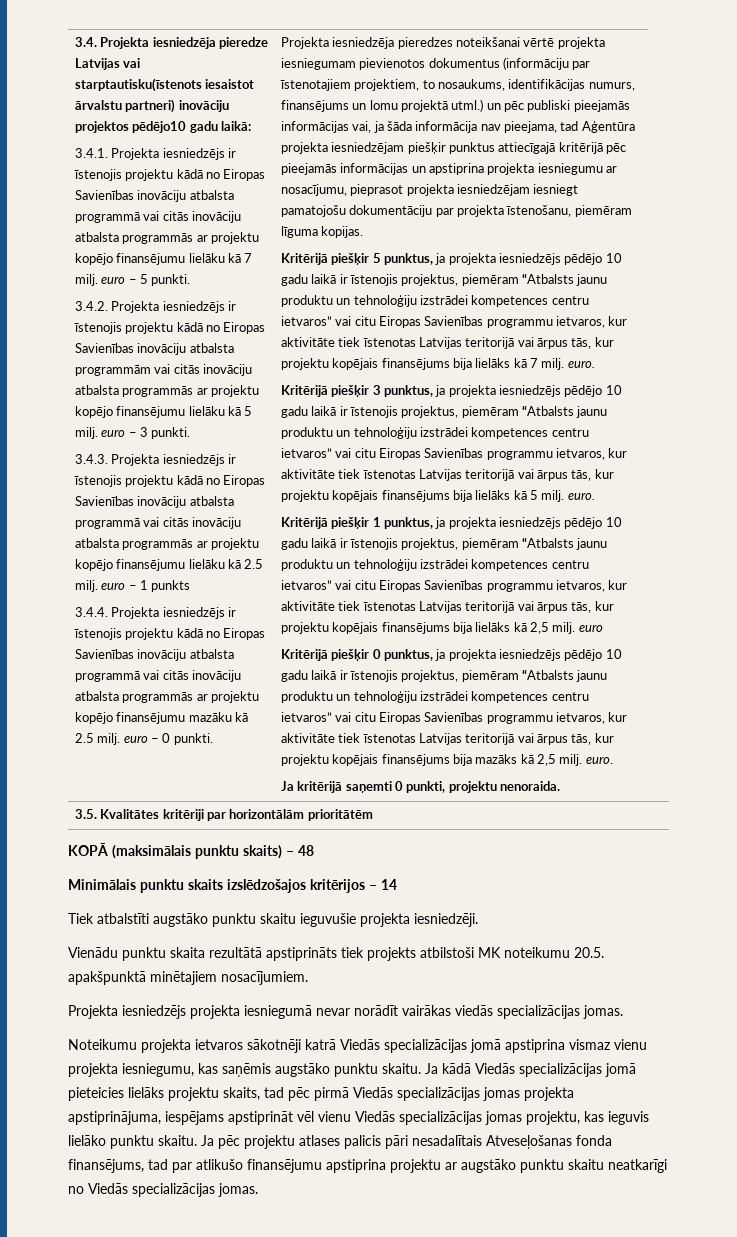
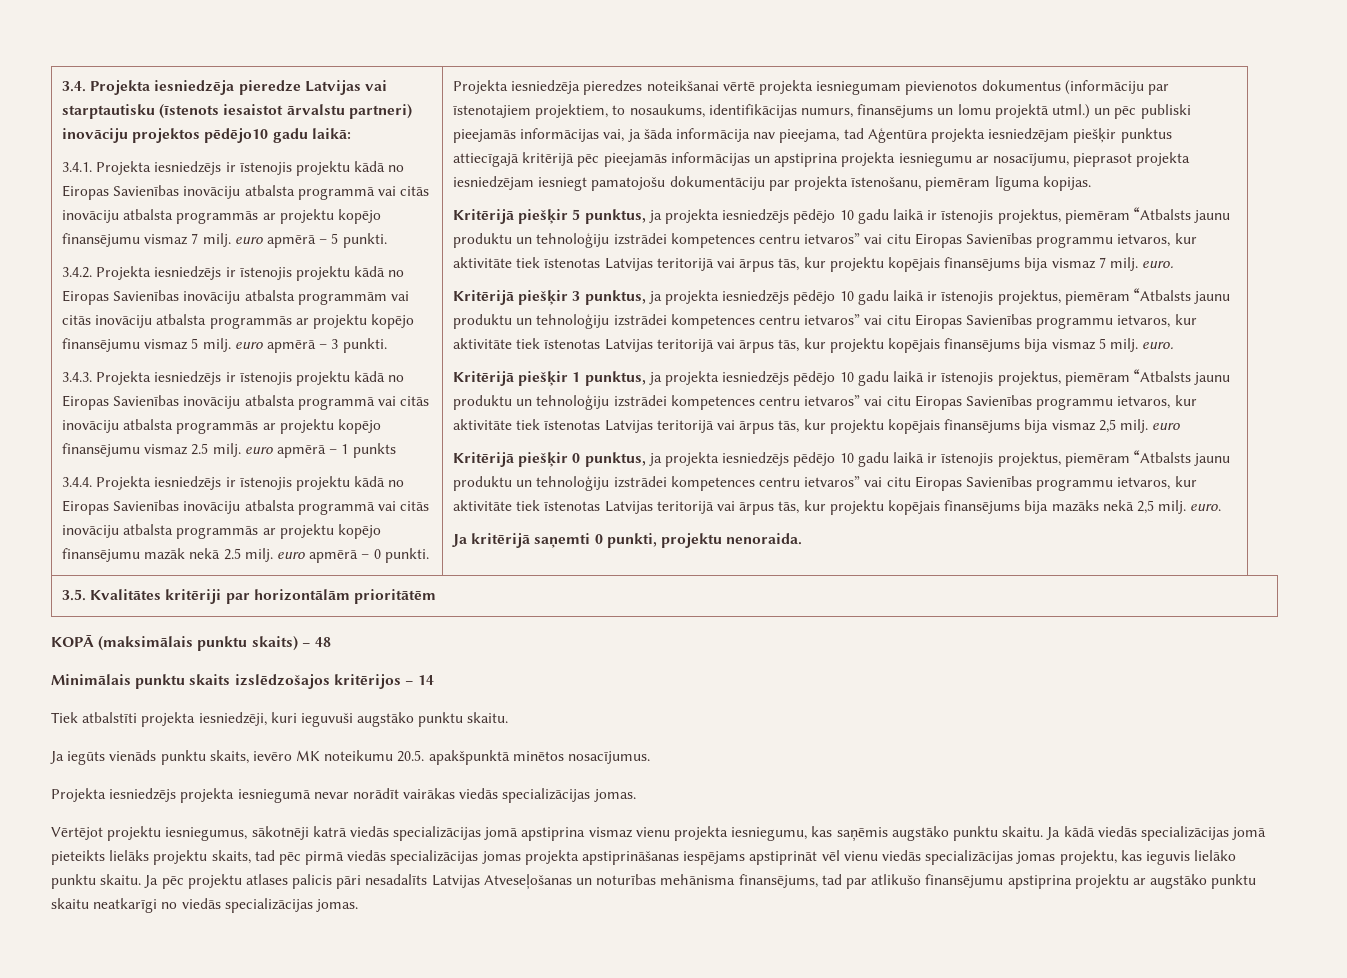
[74,78,202,92] starptautisku(īstenots -> [62,104,220,119] starptautisku (īstenots
[188,253,241,263] lielāku kā -> [144,234,189,245] vismaz
(126, 280) none -> [267,235,317,248] apmērā
[188,406,241,416] lielāku kā -> [144,339,189,350] vismaz
(126, 433) none -> [267,340,317,353] apmērā
[188,559,264,569] [74,580,126,592] lielāku kā 2.5 milj. euro -> [144,443,327,458] vismaz 2.5 milj. euro apmērā
[188,712,248,722] [74,733,148,745] mazāku kā 2.5 milj. euro -> [144,548,359,563] mazāk nekā 2.5 milj. euro apmērā
[475,358,527,368] lielāks kā -> [1051,258,1096,269] vismaz
[475,490,527,500] lielāks kā -> [1051,339,1096,350] vismaz
[475,622,527,632] lielāks kā -> [1051,420,1096,431] vismaz
[520,754,534,764] kā -> [1102,500,1134,511] nekā
[153,913,478,927] [68,947,474,961] augstāko punktu skaitu ieguvušie projekta iesniedzēji. // Vienādu punktu skaita rezultātā apstiprināts tiek projekts atbilstoši -> [141,712,509,727] [50,750,292,765] projekta iesniedzēji, kuri ieguvuši augstāko punktu skaitu. // Ja iegūts vienāds punktu skaits, ievēro
[150,971,308,985] minētajiem nosacījumiem. -> [512,751,651,764] minētos nosacījumus.
[68,1039,243,1053] Noteikumu projekta ietvaros -> [51,826,248,841] Vērtējot projektu iesniegumus,
[340,1039,380,1050] Viedās -> [349,826,389,837] viedās
[475,1063,636,1077] [68,1087,124,1101] Viedās specializācijas jomā pieteicies -> [1097,826,1267,841] [51,850,105,865] viedās specializācijas jomā pieteikts
[353,1087,393,1098] Viedās -> [347,850,387,861] viedās
[68,1111,161,1125] apstiprinājuma, -> [582,851,680,865] apstiprināšanas
[355,1111,395,1122] Viedās -> [881,850,921,861] viedās
[412,1135,612,1149] nesadalītais Atveseļošanas fonda -> [365,874,736,889] nesadalīts Latvijas Atveseļošanas un noturības mehānisma
[88,1183,128,1194] Viedās -> [181,898,221,909] viedās

